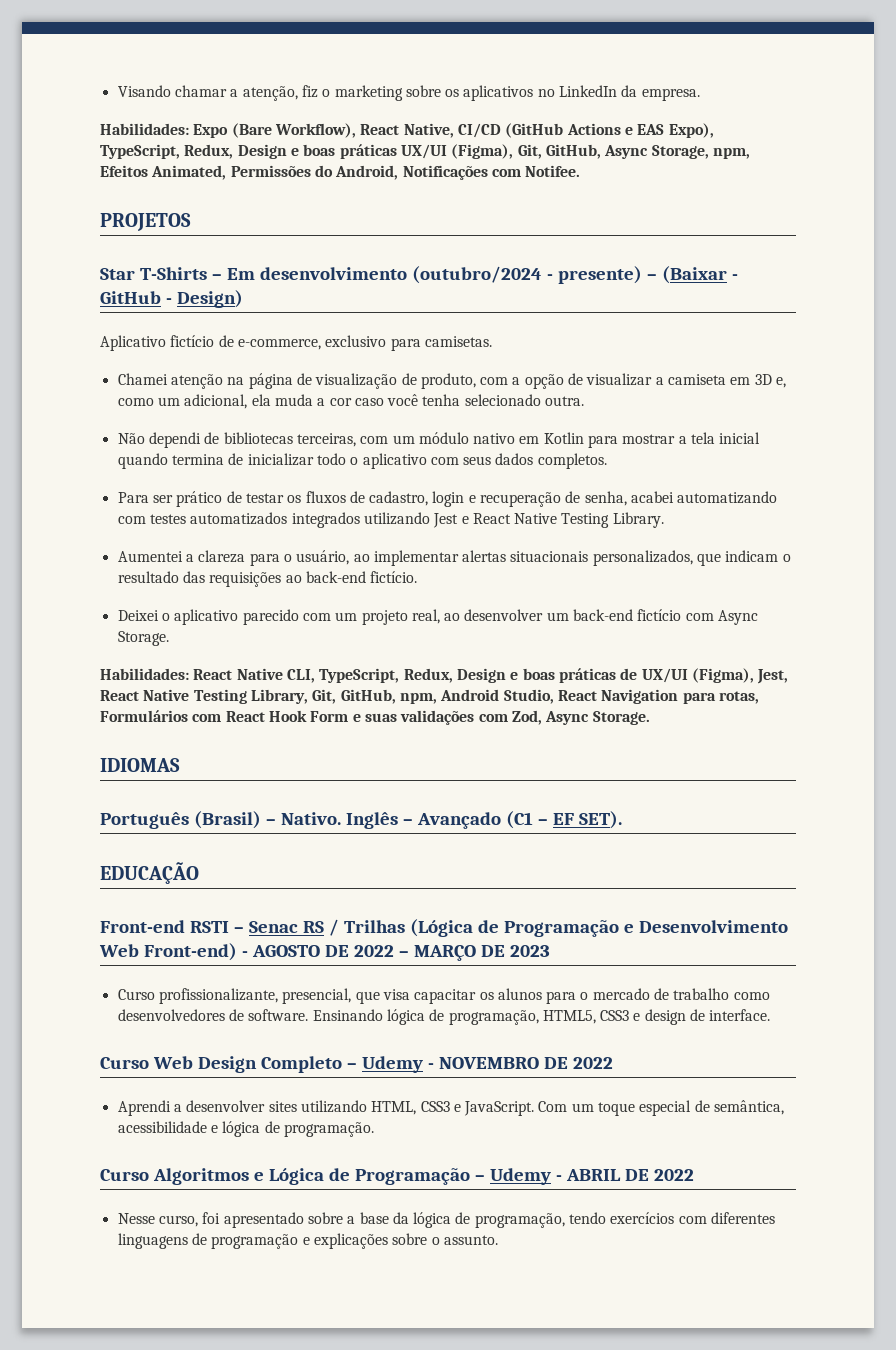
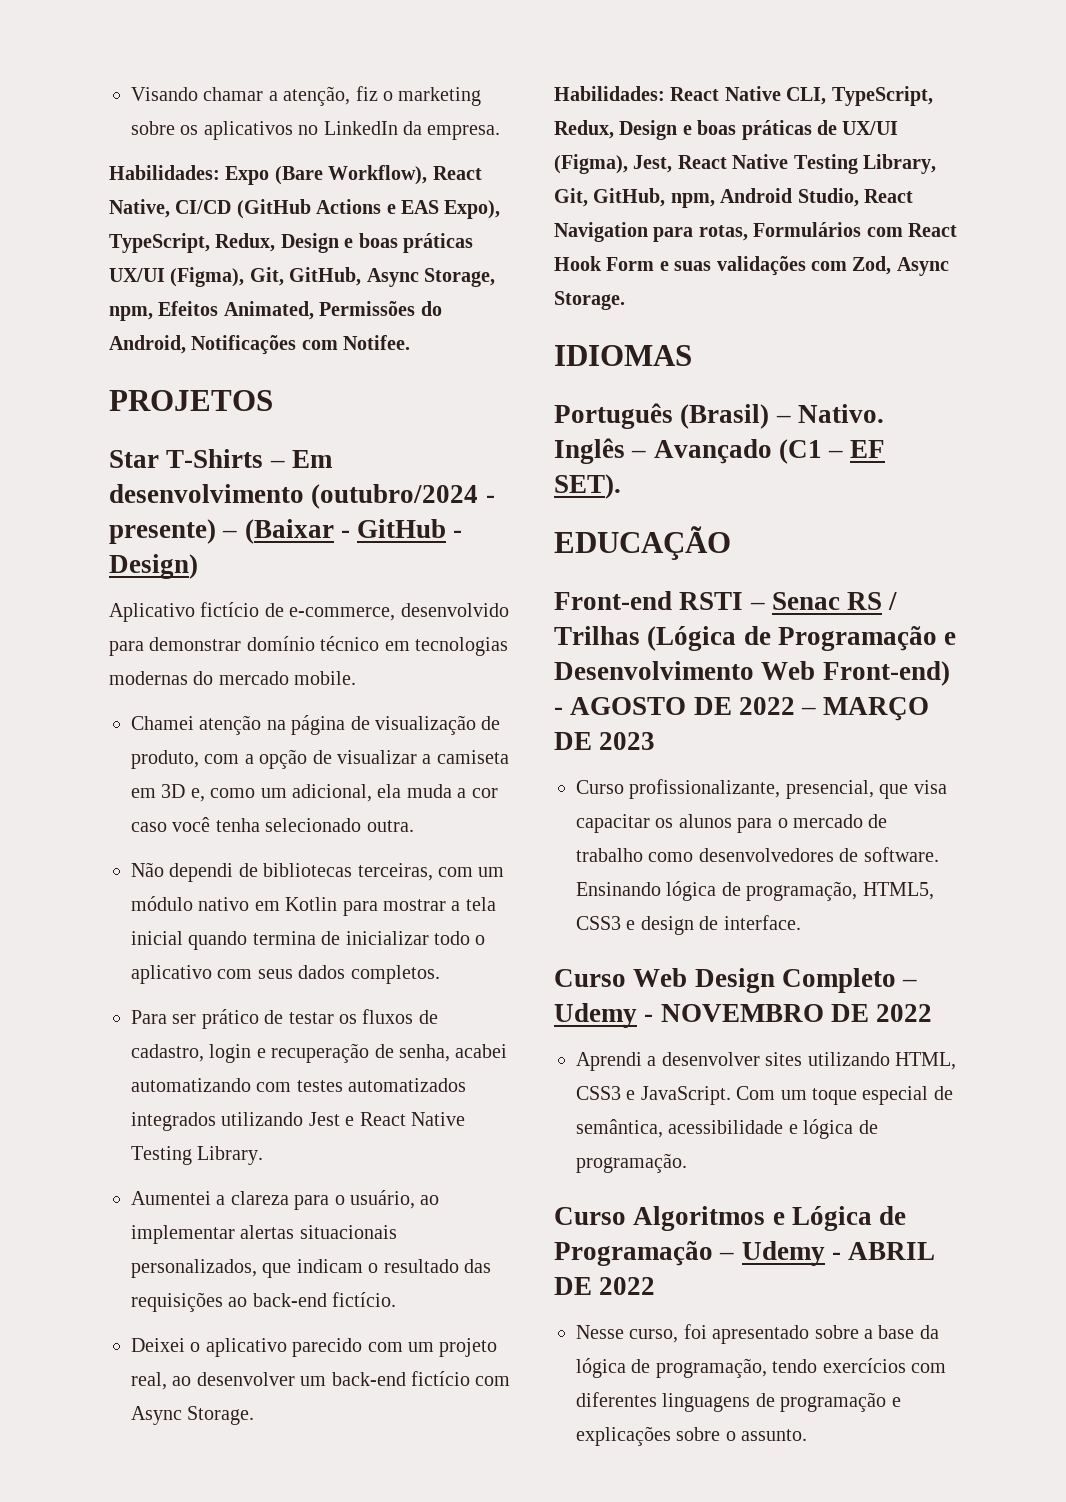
[325,335,492,351] exclusivo para camisetas. -> [400,603,509,617] [109,636,508,656] [109,671,357,685] desenvolvido para demonstrar domínio técnico em tecnologias modernas do mercado mobile.

